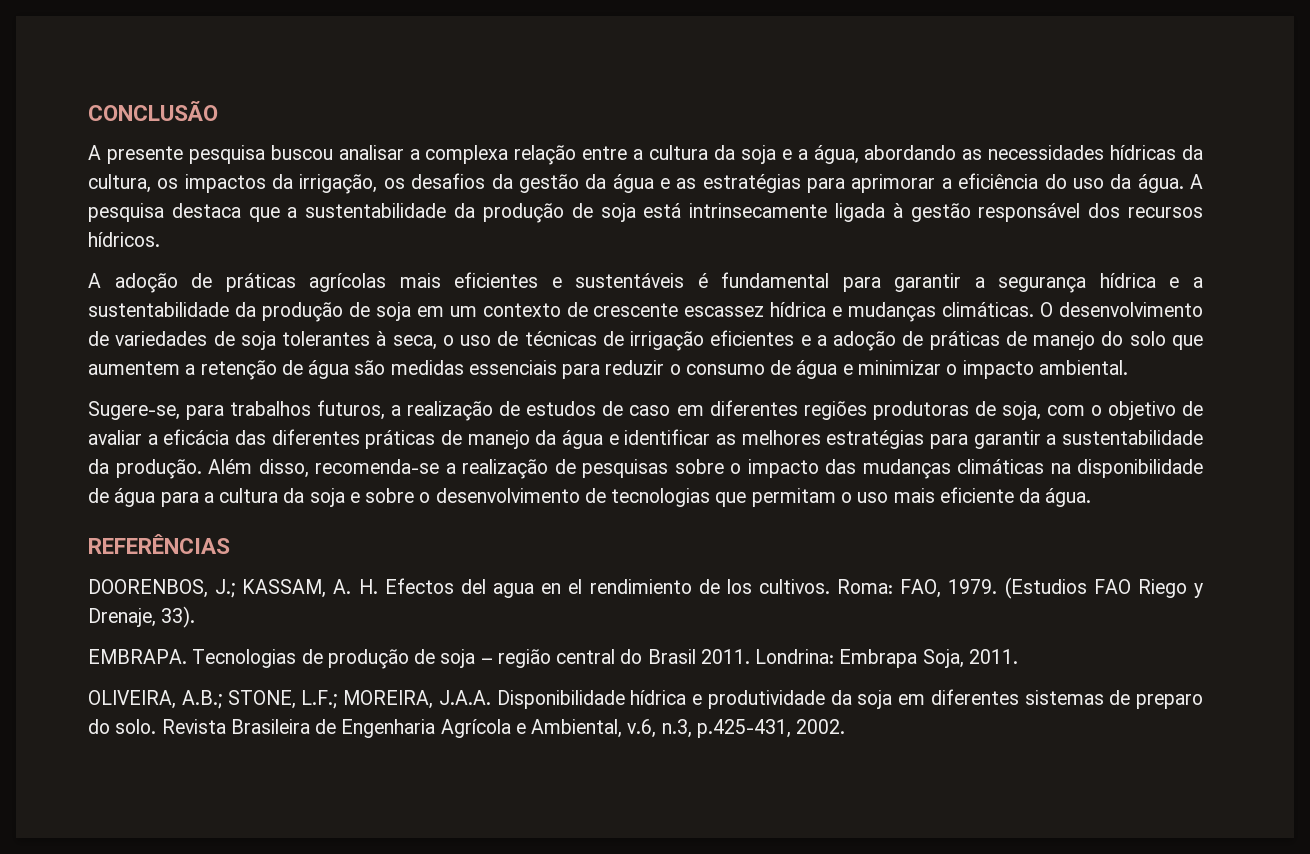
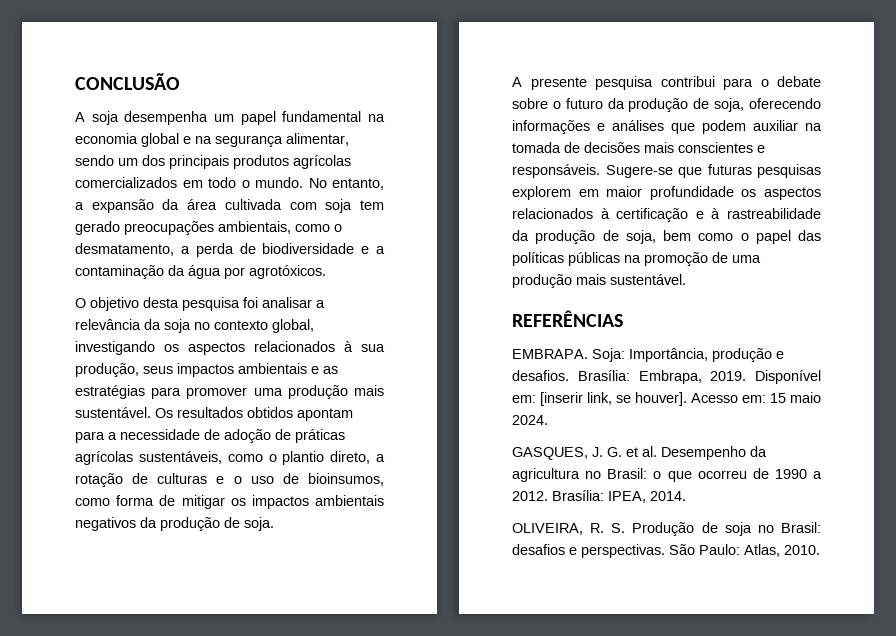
[106,145,1203,165] [88,173,1203,194] [88,203,1203,223] [88,232,160,247] [88,272,1203,293] [88,302,1203,322] [88,330,1203,351] [88,360,1128,380] [88,400,1204,421] [88,429,1203,449] [88,459,1203,479] [88,487,1092,507] [88,534,230,554] [88,577,1203,599] [88,606,196,628] [88,649,1018,669] [88,689,1203,709] [88,719,846,738] presente pesquisa buscou analisar a complexa relação entre a cultura da soja e a água, abordando as necessidades hídricas da cultura, os impactos da irrigação, os desafios da gestão da água e as estratégias para aprimorar a eficiência do uso da água. A pesquisa destaca que a sustentabilidade da produção de soja está intrinsecamente ligada à gestão responsável dos recursos hídricos. // A adoção de práticas agrícolas mais eficientes e sustentáveis é fundamental para garantir a segurança hídrica e a sustentabilidade da produção de soja em um contexto de crescente escassez hídrica e mudanças climáticas. O desenvolvimento de variedades de soja tolerantes à seca, o uso de técnicas de irrigação eficientes e a adoção de práticas de manejo do solo que aumentem a retenção de água são medidas essenciais para reduzir o consumo de água e minimizar o impacto ambiental. // Sugere-se, para trabalhos futuros, a realização de estudos de caso em diferentes regiões produtoras de soja, com o objetivo de avaliar a eficácia das diferentes práticas de manejo da água e identificar as melhores estratégias para garantir a sustentabilidade da produção. Além disso, recomenda-se a realização de pesquisas sobre o impacto das mudanças climáticas na disponibilidade de água para a cultura da soja e sobre o desenvolvimento de tecnologias que permitam o uso mais eficiente da água. // REFERÊNCIAS // DOORENBOS, J.; KASSAM, A. H. Efectos del agua en el rendimiento de los cultivos. Roma: FAO, 1979. (Estudios FAO Riego y Drenaje, 33). // EMBRAPA. Tecnologias de produção de soja – região central do Brasil 2011. Londrina: Embrapa Soja, 2011. // OLIVEIRA, A.B.; STONE, L.F.; MOREIRA, J.A.A. Disponibilidade hídrica e produtividade da soja em diferentes sistemas de preparo do solo. Revista Brasileira de Engenharia Agrícola e Ambiental, v.6, n.3, p.425-431, 2002. -> [91,111,385,125] [75,133,349,147] [75,155,351,169] [75,177,384,190] [75,199,385,213] [75,221,342,235] [75,243,385,257] [75,265,326,279] [75,297,325,311] [75,319,314,333] [75,341,385,355] [75,363,338,377] [75,385,384,399] [75,407,353,421] [75,429,345,443] [75,451,386,465] [75,473,384,487] [75,495,384,509] [75,517,274,531] [512,76,821,90] [512,98,821,112] [512,120,822,134] [512,142,765,153] [512,164,821,178] [512,186,821,200] [512,208,821,222] [512,230,821,244] [512,252,761,266] [512,274,686,288] [512,310,623,327] [512,348,784,362] [512,370,821,384] [512,392,821,406] [512,415,548,425] [512,446,767,460] [512,468,822,482] [512,490,686,503] [512,522,821,536] [512,544,820,558] soja desempenha um papel fundamental na economia global e na segurança alimentar, sendo um dos principais produtos agrícolas comercializados em todo o mundo. No entanto, a expansão da área cultivada com soja tem gerado preocupações ambientais, como o desmatamento, a perda de biodiversidade e a contaminação da água por agrotóxicos. // O objetivo desta pesquisa foi analisar a relevância da soja no contexto global, investigando os aspectos relacionados à sua produção, seus impactos ambientais e as estratégias para promover uma produção mais sustentável. Os resultados obtidos apontam para a necessidade de adoção de práticas agrícolas sustentáveis, como o plantio direto, a rotação de culturas e o uso de bioinsumos, como forma de mitigar os impactos ambientais negativos da produção de soja. // A presente pesquisa contribui para o debate sobre o futuro da produção de soja, oferecendo informações e análises que podem auxiliar na tomada de decisões mais conscientes e responsáveis. Sugere-se que futuras pesquisas explorem em maior profundidade os aspectos relacionados à certificação e à rastreabilidade da produção de soja, bem como o papel das políticas públicas na promoção de uma produção mais sustentável. // REFERÊNCIAS // EMBRAPA. Soja: Importância, produção e desafios. Brasília: Embrapa, 2019. Disponível em: [inserir link, se houver]. Acesso em: 15 maio 2024. // GASQUES, J. G. et al. Desempenho da agricultura no Brasil: o que ocorreu de 1990 a 2012. Brasília: IPEA, 2014. // OLIVEIRA, R. S. Produção de soja no Brasil: desafios e perspectivas. São Paulo: Atlas, 2010.

